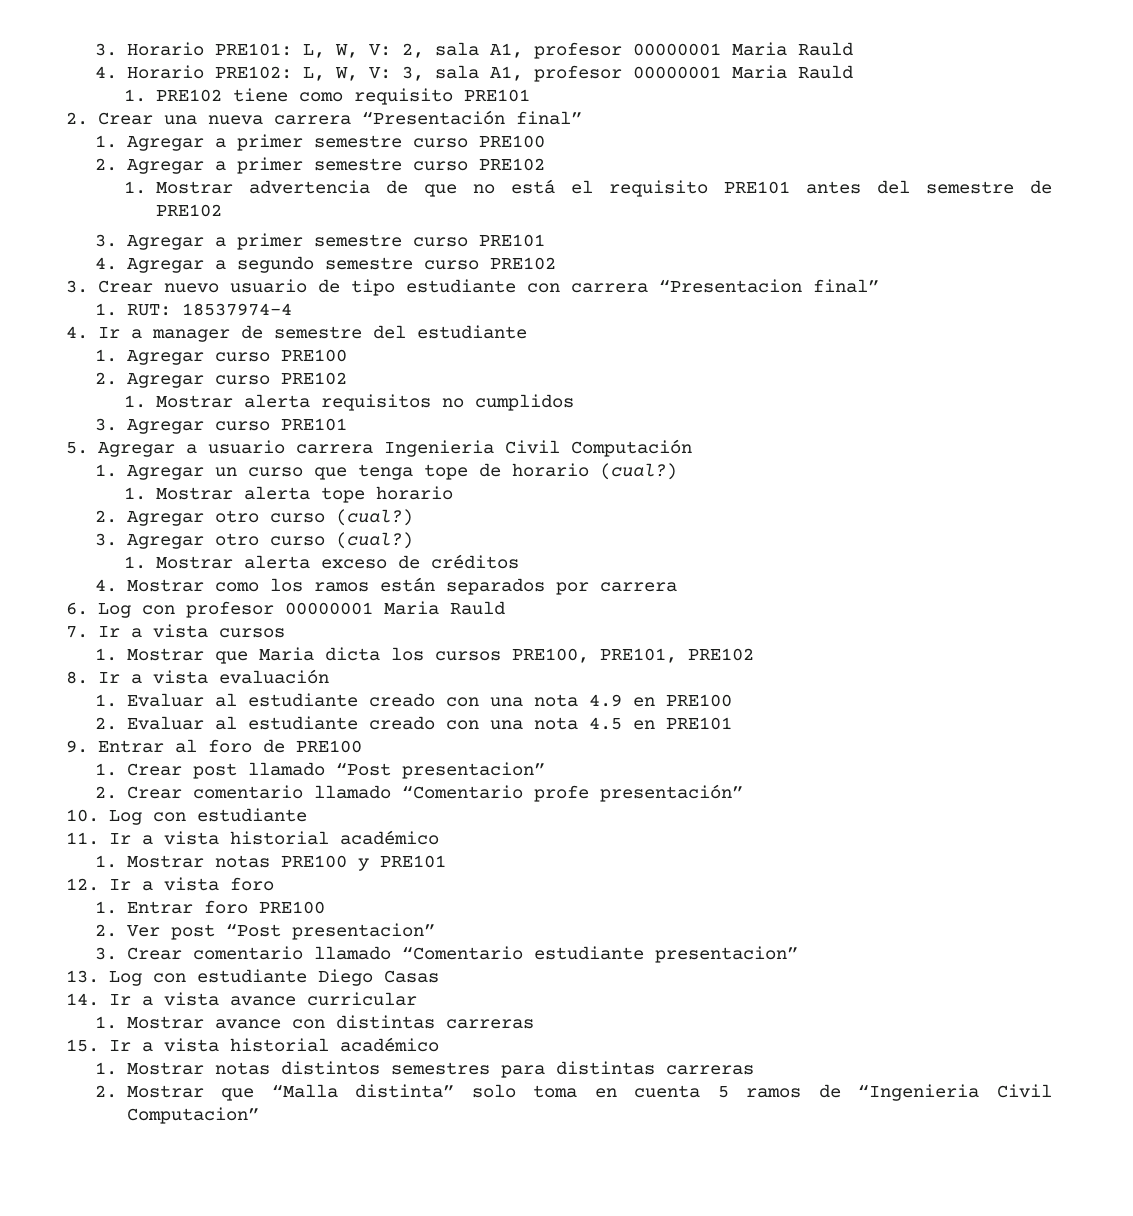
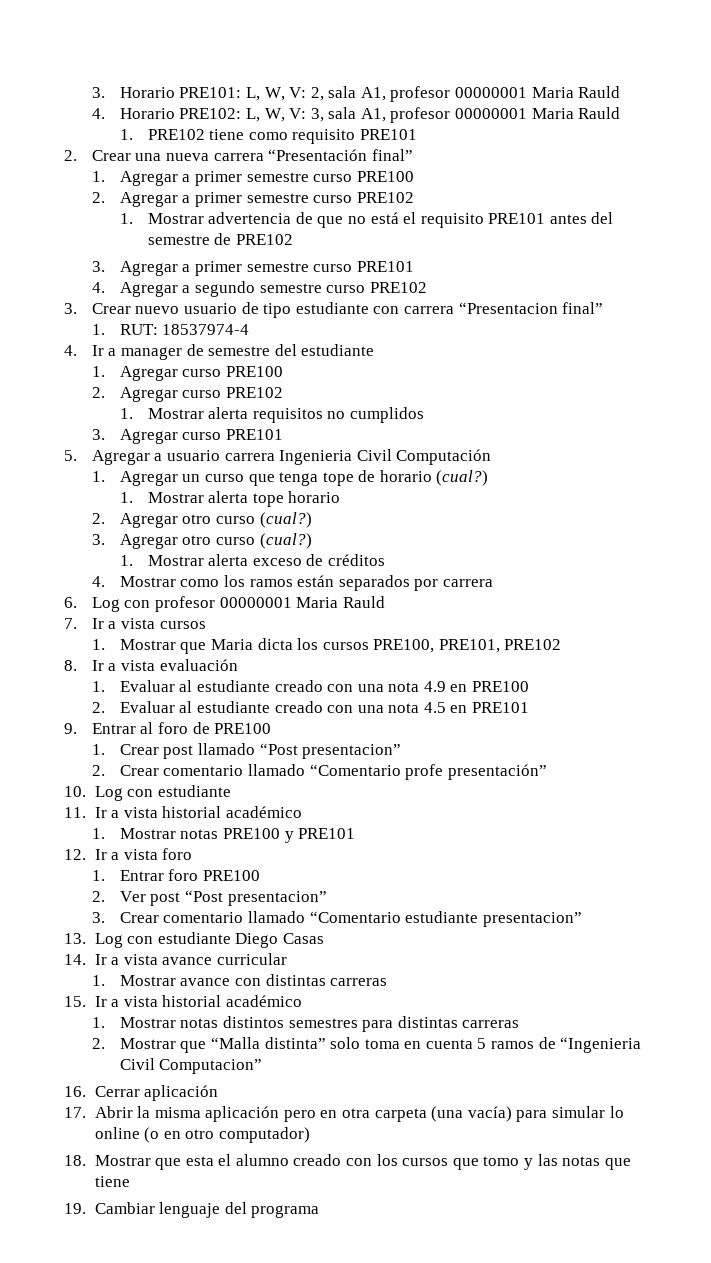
(259, 1115) none -> [64,1085,219,1101] [64,1106,624,1122] [94,1127,310,1143] [64,1154,631,1170] [94,1176,130,1187] [64,1202,320,1218] // 16. Cerrar aplicación // 17. Abrir la misma aplicación pero en otra carpeta (una vacía) para simular lo online (o en otro computador) // 18. Mostrar que esta el alumno creado con los cursos que tomo y las notas que tiene // 19. Cambiar lenguaje del programa

